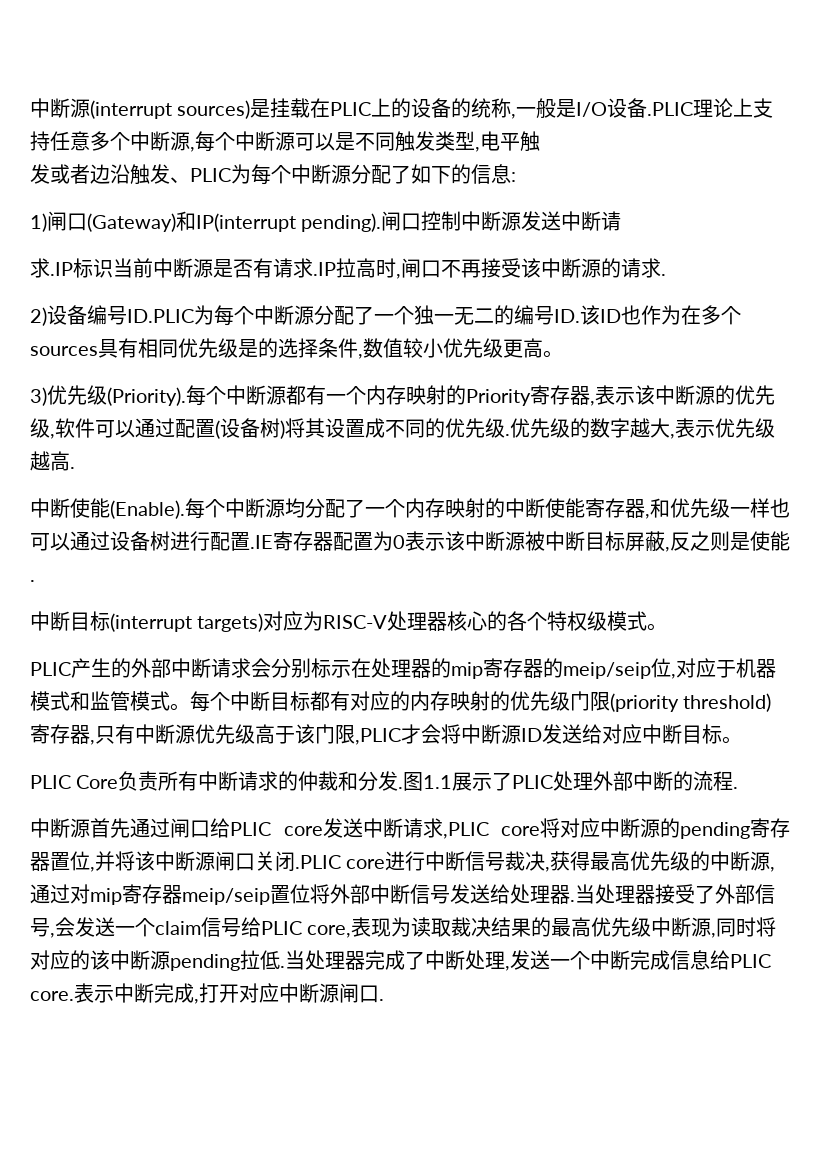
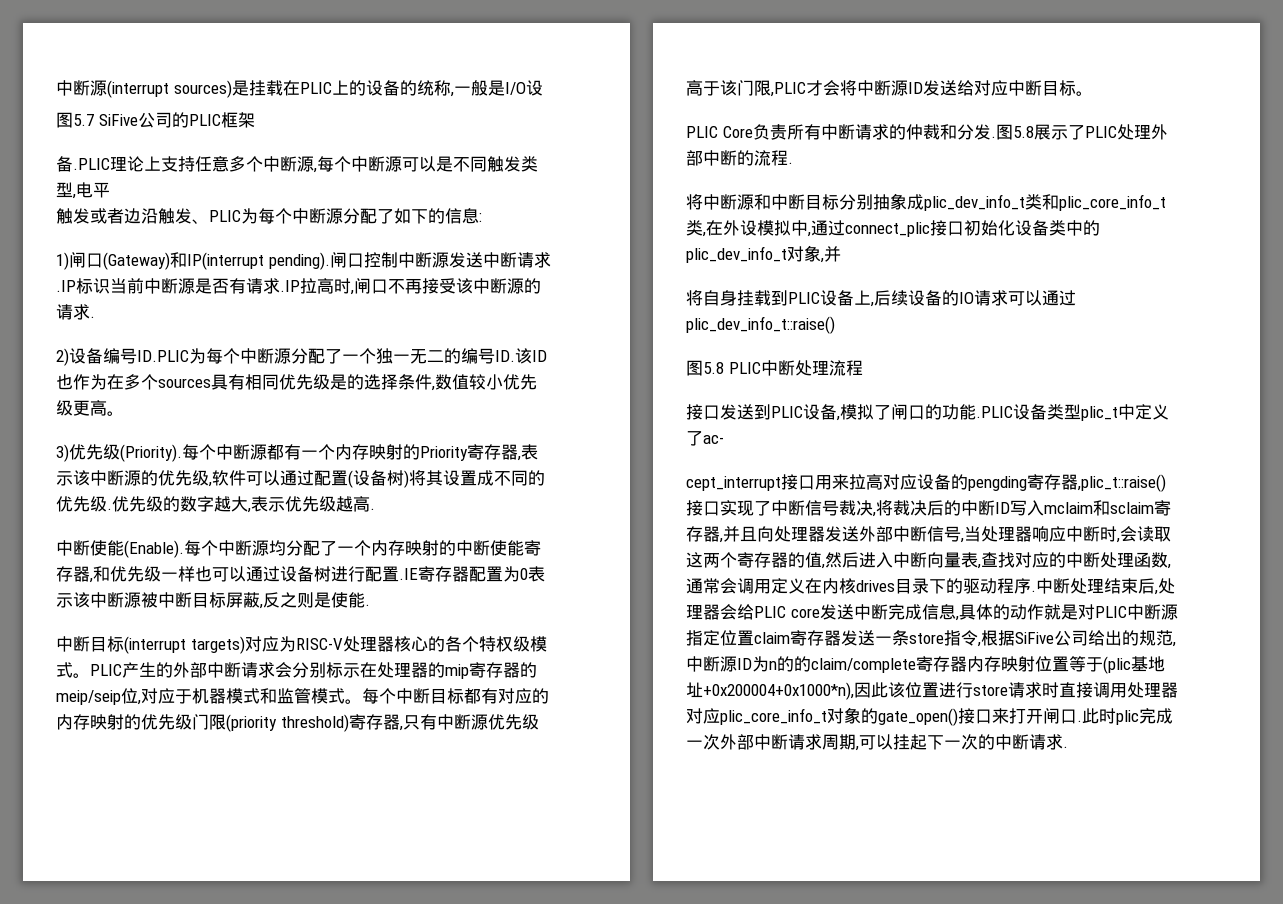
(628, 108) none -> [56,112,255,128] // 图5.7 SiFive公司的PLIC框架 //
[520,131,540,152] 触 // -> [56,208,73,224] // 触
(622, 221) // -> (534, 260) none
(668, 627) // -> (90, 675) none
[423,775,453,789] 1.1 -> [1012,126,1034,138] 5.8
[30,818,210,838] 中断源首先通过闸口 -> [686,193,1166,211] [686,220,1100,237] [686,245,841,263] [686,290,1076,307] [686,316,835,334] [686,360,863,376] [686,404,1169,421] [686,431,724,446] [686,474,1166,492] [686,500,1171,517] [686,526,1171,543] [686,552,1171,569] [686,578,1175,595] [686,604,737,620] 将中断源和中断目标分别抽象成plic_dev_info_t类和plic_core_info_t类,在外设模拟中,通过connect_plic接口初始化设备类中的plic_dev_info_t对象,并 // 将自身挂载到PLIC设备上,后续设备的IO请求可以通过plic_dev_info_t::raise() // 图5.8 PLIC中断处理流程 // 接口发送到PLIC设备,模拟了闸口的功能.PLIC设备类型plic_t中定义了ac- // cept_interrupt接口用来拉高对应设备的pengding寄存器,plic_t::raise()接口实现了中断信号裁决,将裁决后的中断ID写入mclaim和sclaim寄存器,并且向处理器发送外部中断信号,当处理器响应中断时,会读取这两个寄存器的值,然后进入中断向量表,查找对应的中断处理函数,通常会调用定义在内核drives目录下的驱动程序.中断处理结束后,处理器会
[402,818,790,839] [30,851,776,872] [30,884,775,905] [30,917,777,938] [30,950,771,971] [30,983,379,1004] 请求,PLIC core将对应中断源的pending寄存器置位,并将该中断源闸口关闭.PLIC core进行中断信号裁决,获得最高优先级的中断源,通过对mip寄存器meip/seip置位将外部中断信号发送给处理器.当处理器接受了外部信号,会发送一个claim信号给PLIC core,表现为读取裁决结果的最高优先级中断源,同时将对应的该中断源pending拉低.当处理器完成了中断处理,发送一个中断完成信息给PLIC core.表示中断完成,打开对应中断源闸口 -> [887,604,1178,621] [686,630,1176,647] [686,656,1165,674] [686,682,1178,700] [686,707,1173,726] [686,734,1063,751] 完成信息,具体的动作就是对PLIC中断源指定位置claim寄存器发送一条store指令,根据SiFive公司给出的规范,中断源ID为n的的claim/complete寄存器内存映射位置等于(plic基地址+0x200004+0x1000*n),因此该位置进行store请求时直接调用处理器对应plic_core_info_t对象的gate_open()接口来打开闸口.此时plic完成一次外部中断请求周期,可以挂起下一次的中断请求

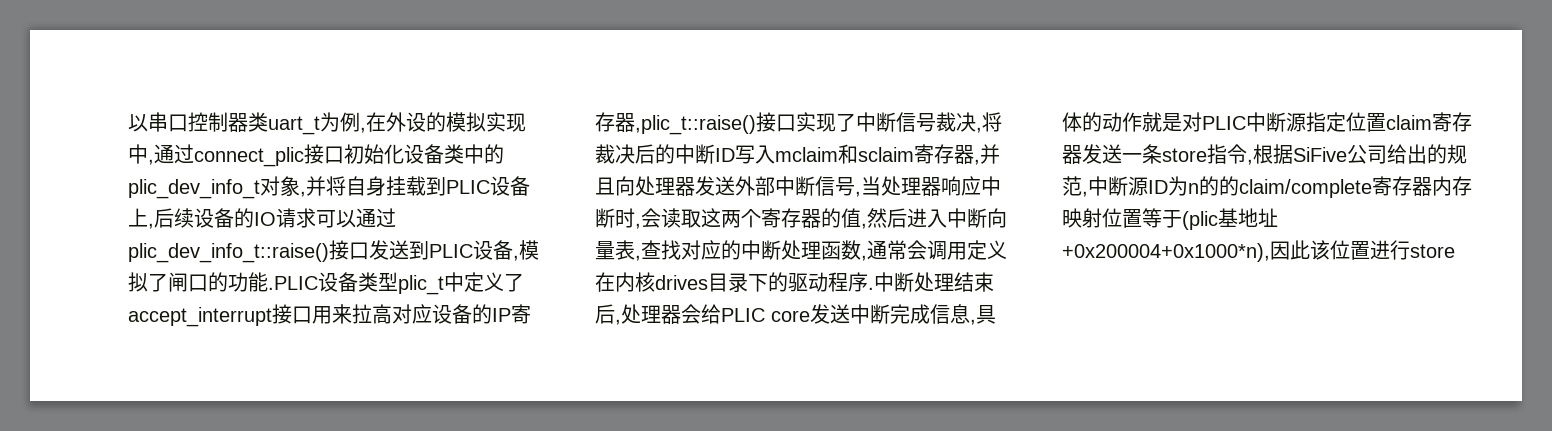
[56,80,543,98] [56,112,255,128] [56,156,538,173] [56,182,110,199] [56,208,482,224] [56,252,551,270] [56,278,541,295] [56,304,95,320] [56,348,547,366] [56,374,537,391] [56,400,124,416] [56,444,538,462] [56,470,545,488] [56,496,375,513] [56,540,541,558] [56,566,545,583] [56,592,370,609] [56,636,547,654] [56,662,537,679] [56,688,549,705] [56,714,539,732] [686,80,1093,97] [686,124,1168,140] [686,150,793,166] [686,193,1166,211] [686,220,791,237] 中断源(interrupt sources)是挂载在PLIC上的设备的统称,一般是I/O设 // 图5.7 SiFive公司的PLIC框架 // 备.PLIC理论上支持任意多个中断源,每个中断源可以是不同触发类型,电平 // 触发或者边沿触发、PLIC为每个中断源分配了如下的信息: // 1)闸口(Gateway)和IP(interrupt pending).闸口控制中断源发送中断请求.IP标识当前中断源是否有请求.IP拉高时,闸口不再接受该中断源的请求. // 2)设备编号ID.PLIC为每个中断源分配了一个独一无二的编号ID.该ID也作为在多个sources具有相同优先级是的选择条件,数值较小优先级更高。 // 3)优先级(Priority).每个中断源都有一个内存映射的Priority寄存器,表示该中断源的优先级,软件可以通过配置(设备树)将其设置成不同的优先级.优先级的数字越大,表示优先级越高. // 中断使能(Enable).每个中断源均分配了一个内存映射的中断使能寄存器,和优先级一样也可以通过设备树进行配置.IE寄存器配置为0表示该中断源被中断目标屏蔽,反之则是使能. // 中断目标(interrupt targets)对应为RISC-V处理器核心的各个特权级模式。PLIC产生的外部中断请求会分别标示在处理器的mip寄存器的meip/seip位,对应于机器模式和监管模式。每个中断目标都有对应的内存映射的优先级门限(priority threshold)寄存器,只有中断源优先级高于该门限,PLIC才会将中断源ID发送给对应中断目标。 // PLIC Core负责所有中断请求的仲裁和分发.图5.8展示了PLIC处理外部中断的流程. // 将中断源和中断目标分别抽象成plic_dev_info_t类和plic_core_info_t类,在外设模拟 -> [128,112,526,135] 以串口控制器类uart_t为例,在外设的模拟实现
(841, 254) // -> (326, 186) none
[686,360,863,376] // 图5.8 PLIC中断处理流程 // -> (329, 253) none
[703,435,724,444] [686,476,781,491] ac- // cept_interrupt -> [128,307,272,327] accept_interrupt
[968,476,1027,491] pengding -> [492,308,511,322] IP
[1008,682,1178,698] [686,707,1173,726] [686,734,1068,751] 请求时直接调用处理器对应plic_core_info_t对象的gate_open()接口来打开闸口.此时plic完成一次外部中断请求周期,可以挂起下一次的中断请求. -> (1455, 251) none

